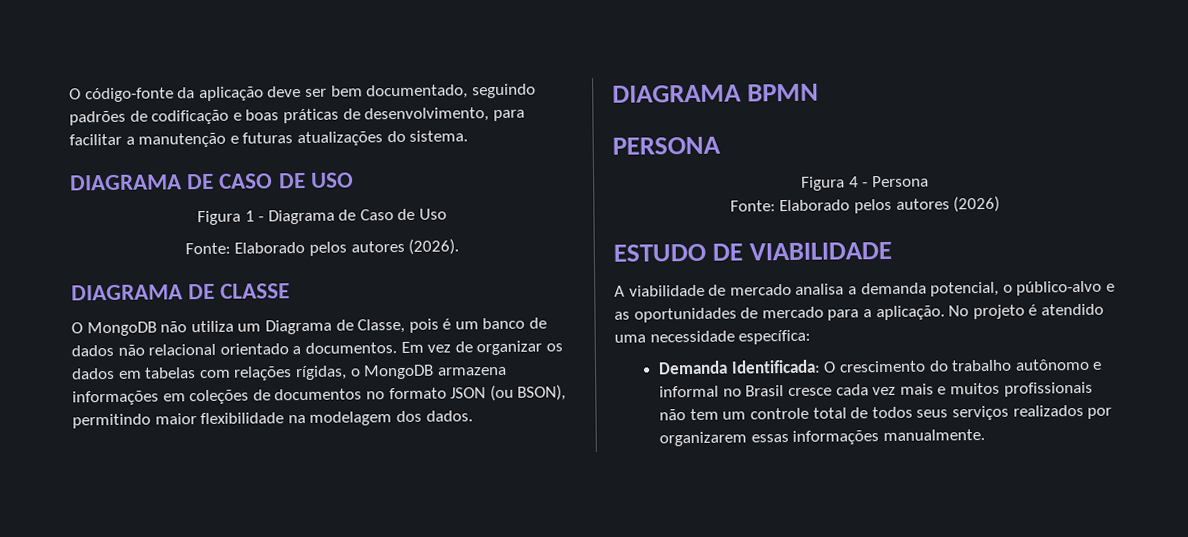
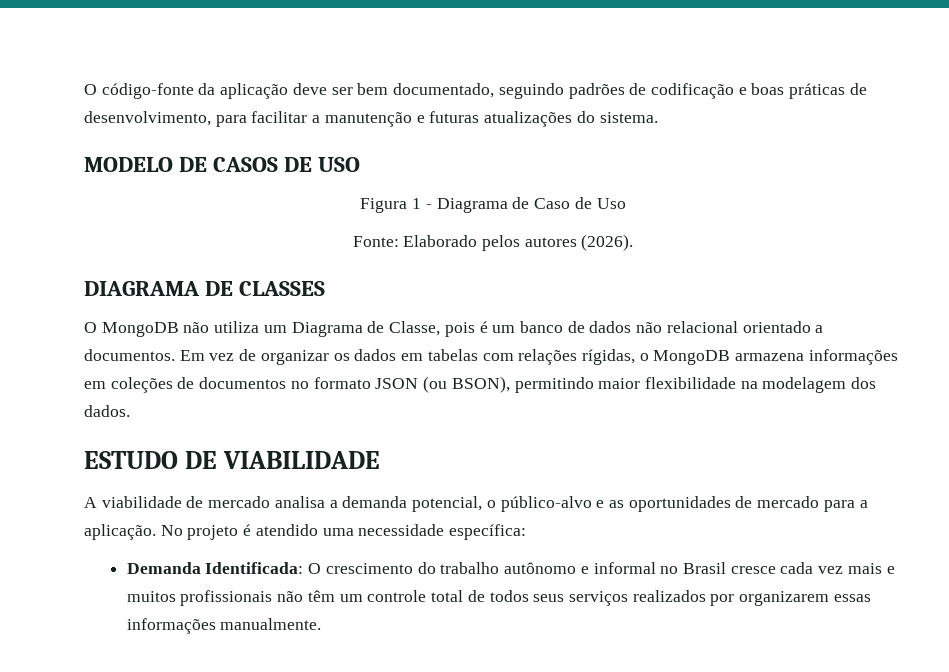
[70,173,274,191] DIAGRAMA DE CASO -> [84,157,279,172] MODELO DE CASOS
[220,283,291,299] CLASSE -> [239,281,326,296] CLASSES
[612,83,820,103] [612,136,721,155] [801,175,929,191] [729,195,1001,214] // DIAGRAMA BPMN // PERSONA // Figura 4 - Persona // Fonte: Elaborado pelos autores (2026) -> (130, 411) none
[689,408,719,421] tem -> [307,590,335,602] têm

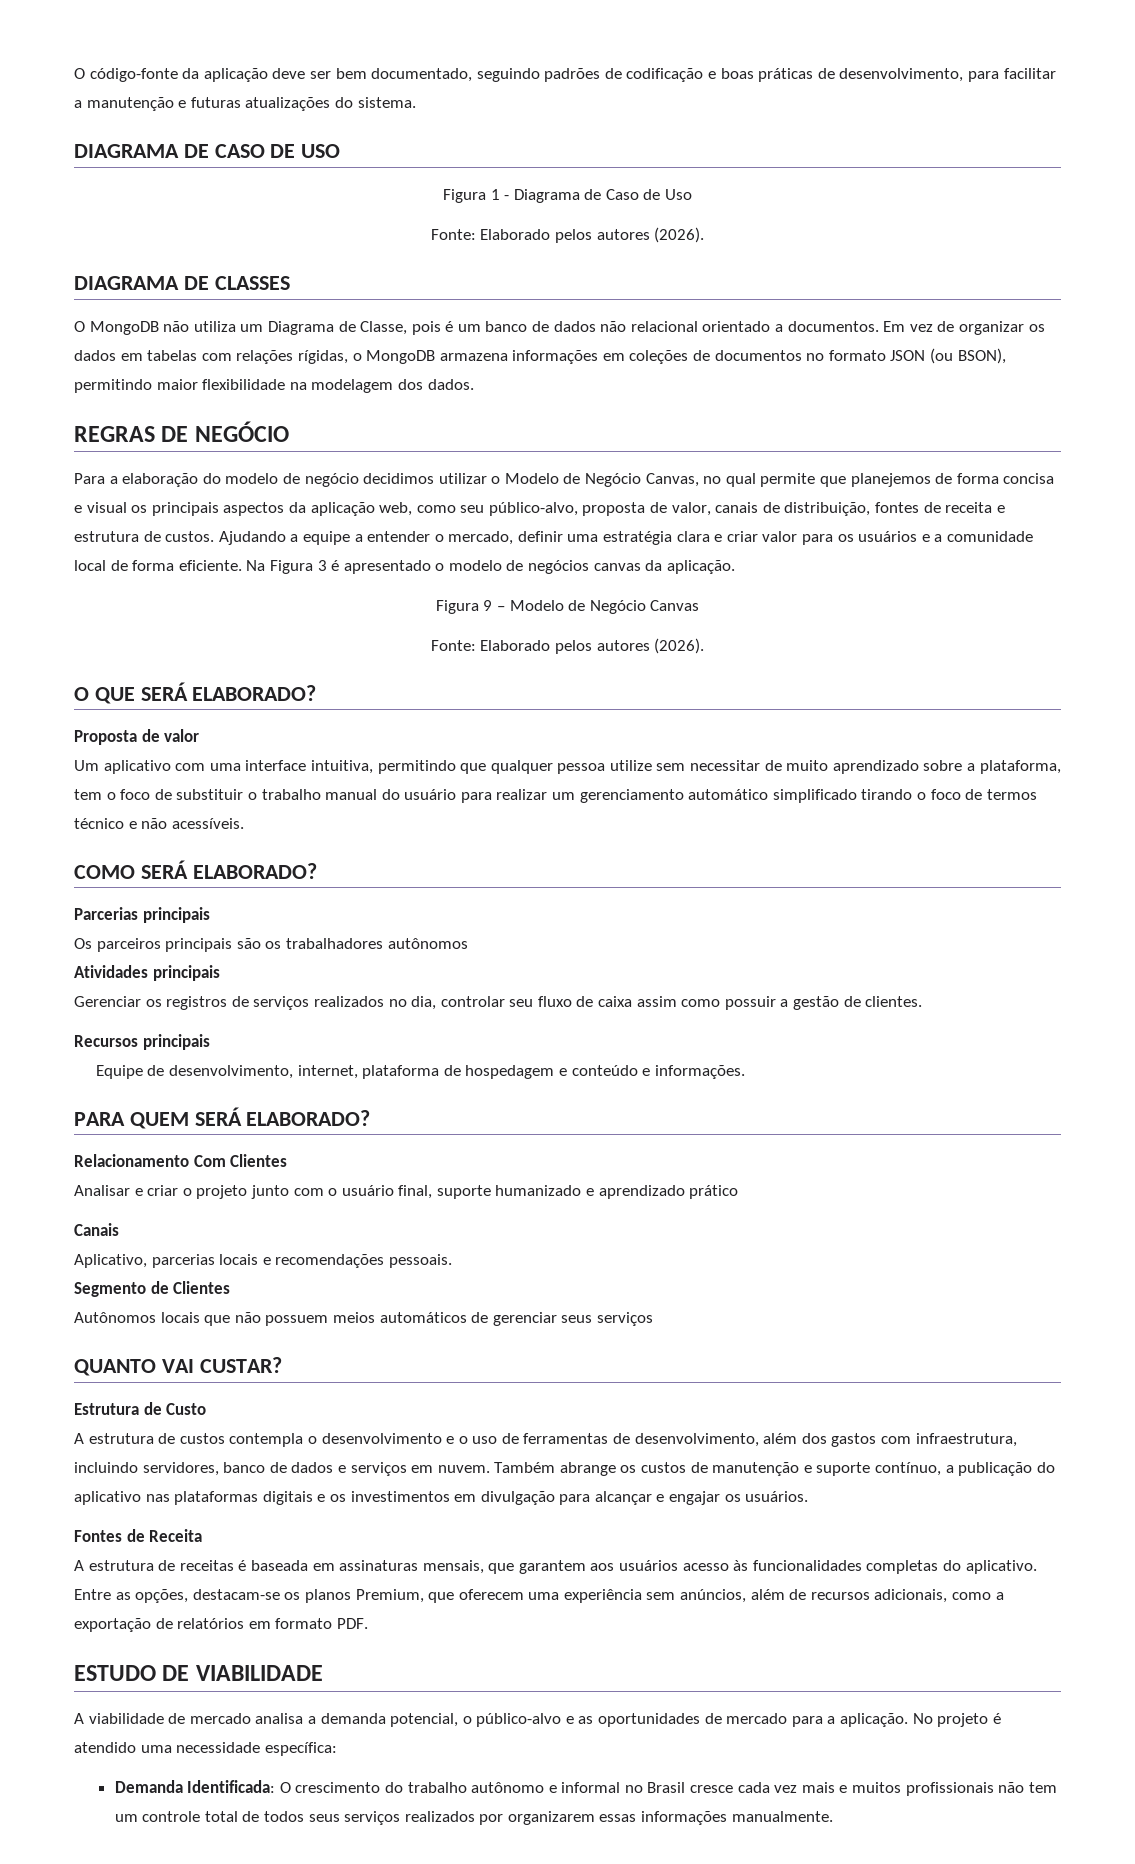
[84,157,279,172] MODELO DE CASOS -> [74,144,265,158] DIAGRAMA DE CASO
(130, 411) none -> [74,421,289,442] [74,473,1055,487] [74,502,1005,516] [74,531,1033,545] [74,560,735,574] [435,600,700,614] [430,638,705,654] [74,682,317,704] [74,729,200,745] [74,760,1061,774] [74,789,1037,803] [74,818,244,829] [74,860,317,879] [74,907,210,923] [74,938,468,952] [74,965,220,981] [74,996,923,1010] [74,1034,210,1050] [95,1065,745,1079] [74,1107,371,1129] [74,1154,288,1167] [74,1185,739,1199] [74,1223,119,1236] [74,1254,452,1268] [74,1281,231,1297] [74,1312,653,1326] [74,1357,282,1376] [74,1402,207,1415] [74,1433,1017,1447] [74,1462,1055,1476] [74,1491,809,1505] [74,1529,203,1542] [74,1560,1037,1574] [74,1589,1004,1603] [74,1618,368,1632] // REGRAS DE NEGÓCIO // Para a elaboração do modelo de negócio decidimos utilizar o Modelo de Negócio Canvas, no qual permite que planejemos de forma concisa e visual os principais aspectos da aplicação web, como seu público-alvo, proposta de valor, canais de distribuição, fontes de receita e estrutura de custos. Ajudando a equipe a entender o mercado, definir uma estratégia clara e criar valor para os usuários e a comunidade local de forma eficiente. Na Figura 3 é apresentado o modelo de negócios canvas da aplicação. // Figura 9 – Modelo de Negócio Canvas // Fonte: Elaborado pelos autores (2026). // O QUE SERÁ ELABORADO? // Proposta de valor // Um aplicativo com uma interface intuitiva, permitindo que qualquer pessoa utilize sem necessitar de muito aprendizado sobre a plataforma, tem o foco de substituir o trabalho manual do usuário para realizar um gerenciamento automático simplificado tirando o foco de termos técnico e não acessíveis. // COMO SERÁ ELABORADO? // Parcerias principais // Os parceiros principais são os trabalhadores autônomos // Atividades principais // Gerenciar os registros de serviços realizados no dia, controlar seu fluxo de caixa assim como possuir a gestão de clientes. // Recursos principais // Equipe de desenvolvimento, internet, plataforma de hospedagem e conteúdo e informações. // PARA QUEM SERÁ ELABORADO? // Relacionamento Com Clientes // Analisar e criar o projeto junto com o usuário final, suporte humanizado e aprendizado prático // Canais // Aplicativo, parcerias locais e recomendações pessoais. // Segmento de Clientes // Autônomos locais que não possuem meios automáticos de gerenciar seus serviços // QUANTO VAI CUSTAR? // Estrutura de Custo // A estrutura de custos contempla o desenvolvimento e o uso de ferramentas de desenvolvimento, além dos gastos com infraestrutura, incluindo servidores, banco de dados e serviços em nuvem. Também abrange os custos de manutenção e suporte contínuo, a publicação do aplicativo nas plataformas digitais e os investimentos em divulgação para alcançar e engajar os usuários. // Fontes de Receita // A estrutura de receitas é baseada em assinaturas mensais, que garantem aos usuários acesso às funcionalidades completas do aplicativo. Entre as opções, destacam-se os planos Premium, que oferecem uma experiência sem anúncios, além de recursos adicionais, como a exportação de relatórios em formato PDF.
[307,590,335,602] têm -> [1028,1782,1057,1793] tem

